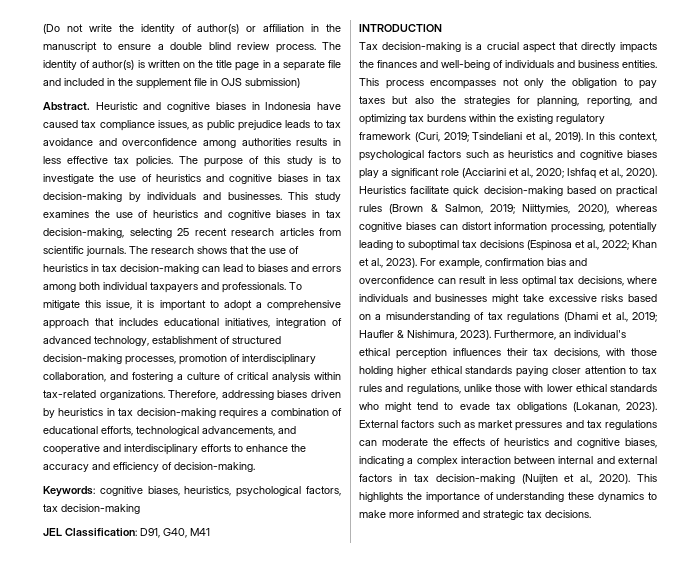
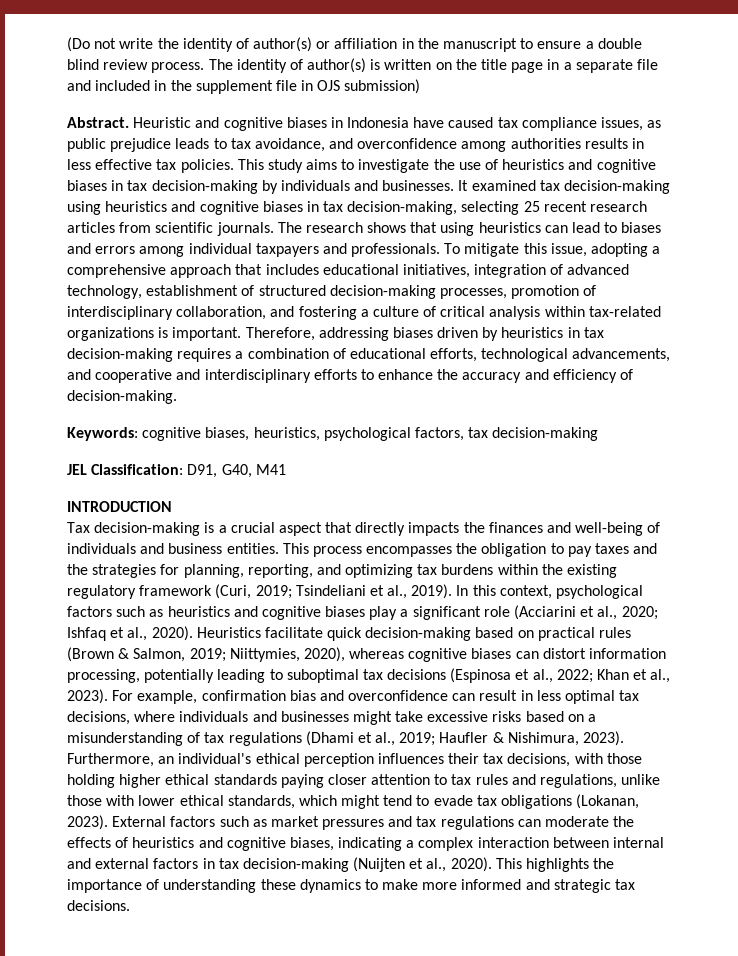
[43,138,93,146] avoidance -> [254,138,325,152] avoidance,
[178,156,326,167] The purpose of this study is -> [237,159,338,173] This study aims
[288,192,341,202] [43,210,149,218] This study examines the use of -> [458,180,671,194] [67,201,101,215] It examined tax decision-making using
[251,246,299,254] [43,264,199,274] the use of heuristics in tax decision-making -> [440,222,541,236] using heuristics
[79,282,100,290] both -> (185, 251) none
[137,300,252,311] it is important to adopt -> [591,243,649,257] adopting
[99,390,165,400] organizations. -> [67,327,242,341] organizations is important.
[502,78,544,88] not only -> (453, 551) none
[392,96,434,104] but also -> [633,543,658,554] and
[610,384,657,392] [359,402,379,410] standards who -> [227,795,337,809] standards, which

